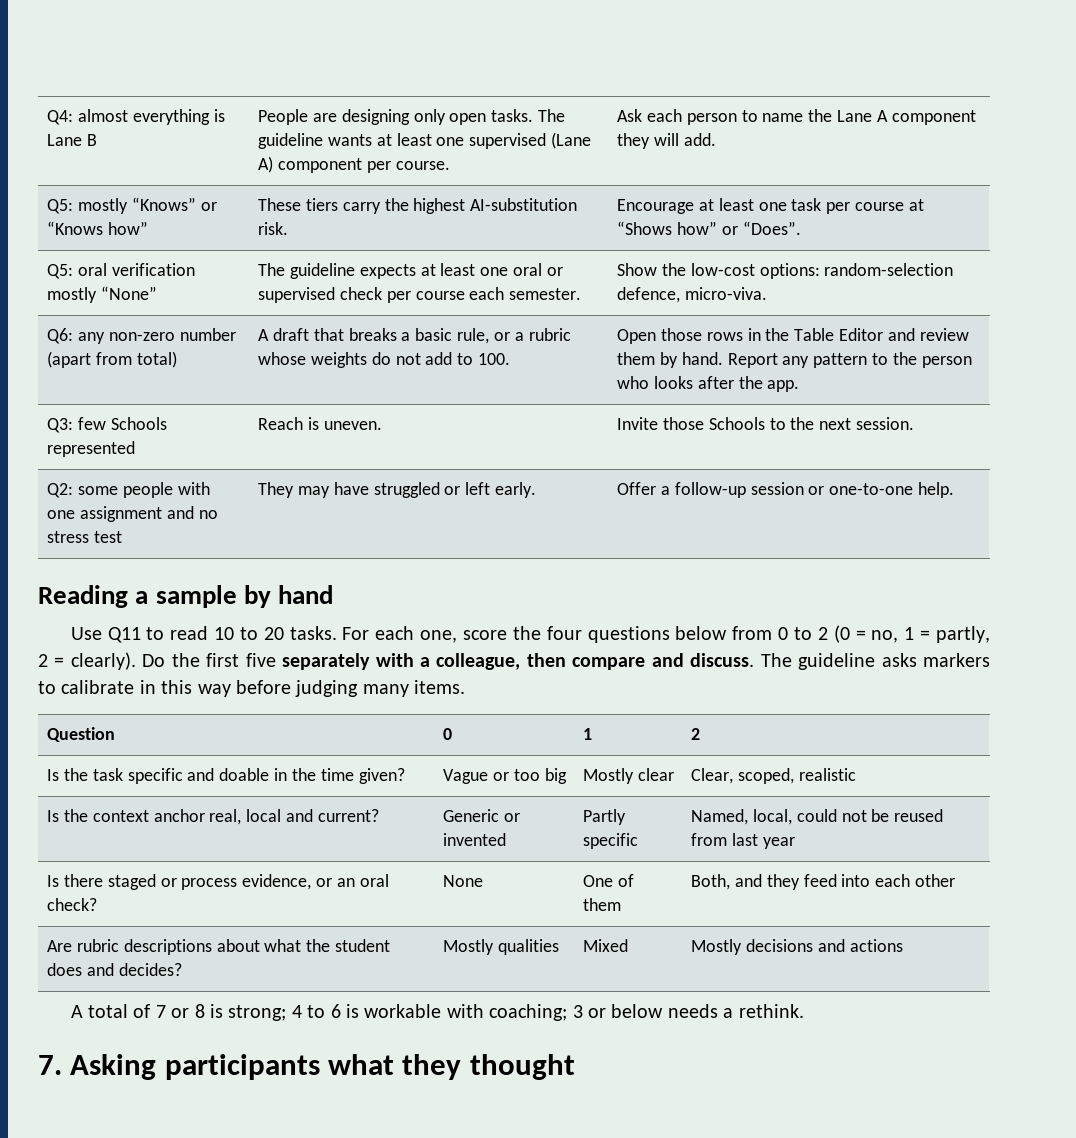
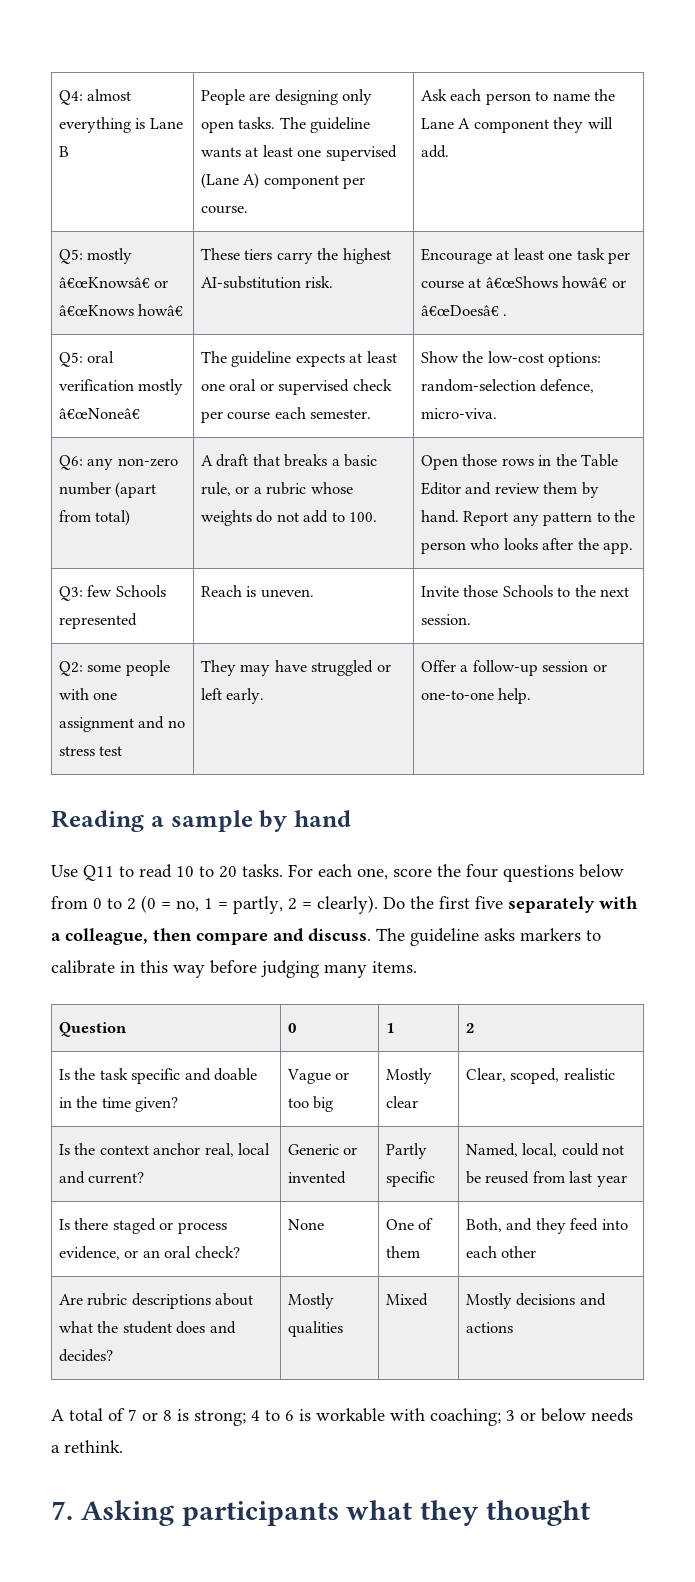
[131,197,217,211] [46,221,148,235] “Knows” or “Knows how” -> [58,277,169,288] [58,304,184,316] â€œKnowsâ€ or â€œKnows howâ€
[616,221,801,235] “Shows how” or “Does”. -> [485,276,626,288] [420,305,508,316] â€œShows howâ€ or â€œDoesâ€ .
[100,286,157,300] “None” -> [58,408,140,419] â€œNoneâ€

